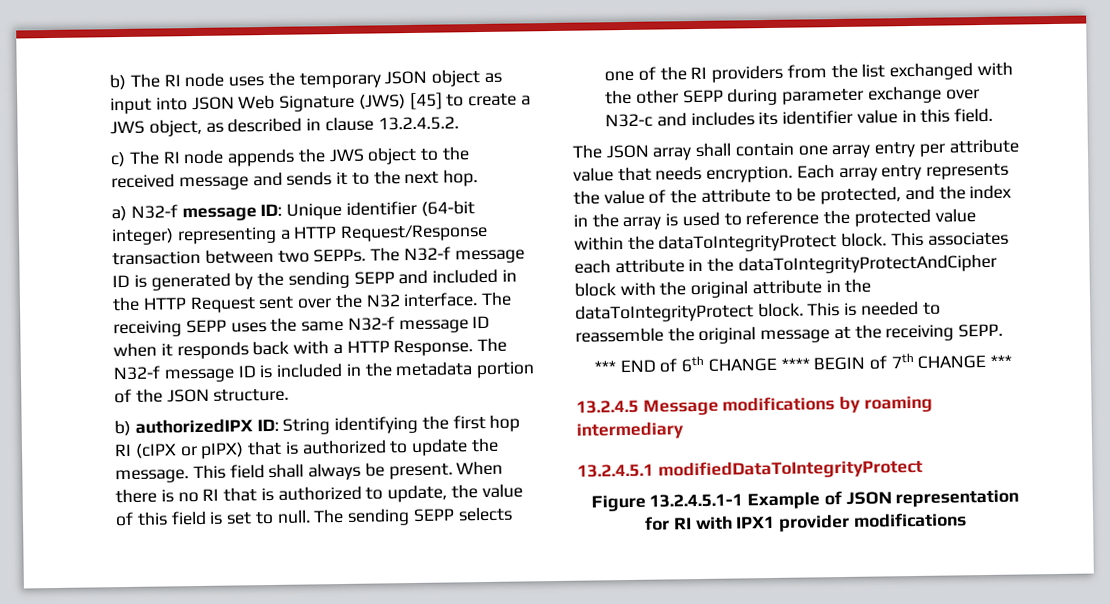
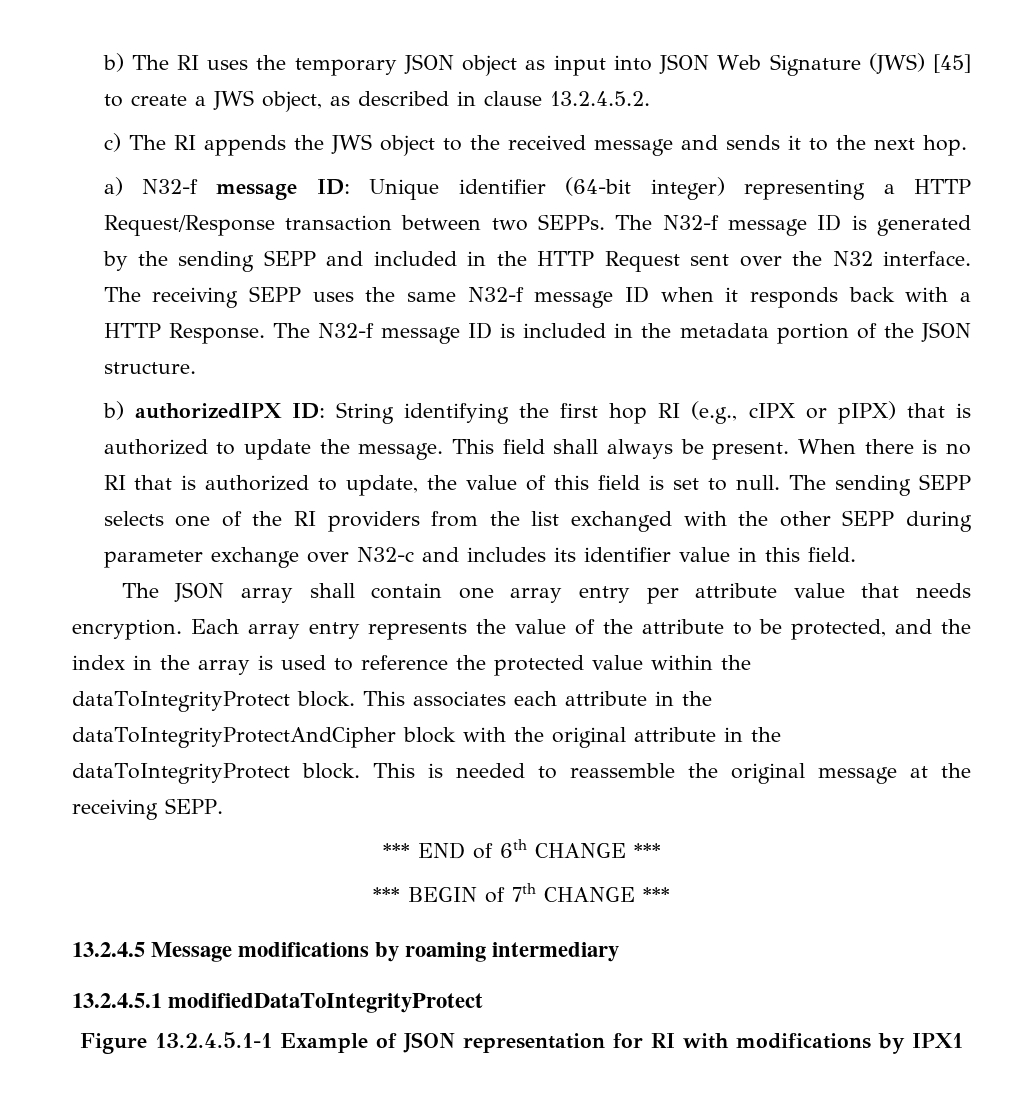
[184,72,225,88] node -> (199, 62) none
[183,149,225,165] node -> (196, 142) none
[135,443,178,459] (cIPX -> [691,401,795,424] (e.g., cIPX
[780,357,810,370] **** -> [633,843,661,858] [373,887,400,902] *** // ***
[736,512,967,532] IPX1 provider modifications -> [736,1033,963,1054] modifications by IPX1

